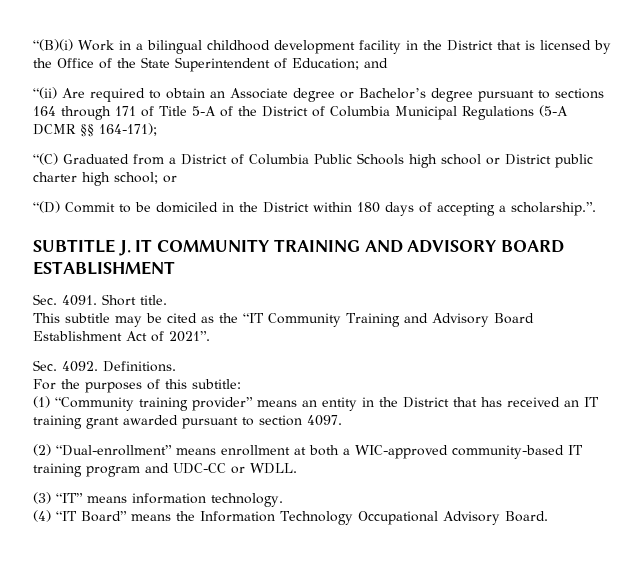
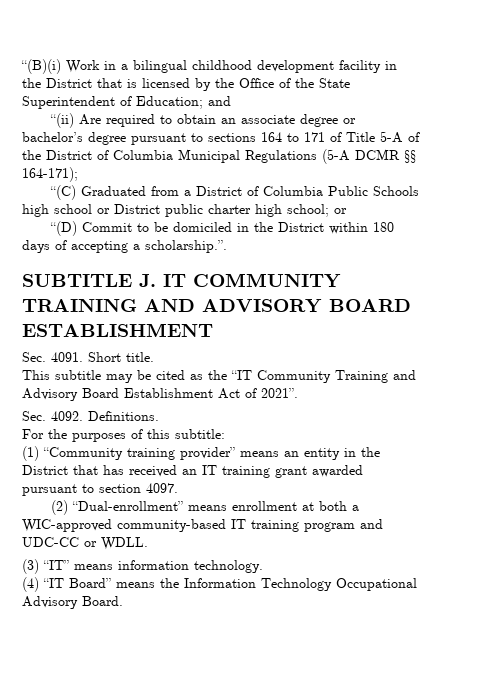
[230,88,288,99] Associate -> [240,115,295,124] associate
[359,88,426,99] Bachelor’s -> [22,132,83,142] bachelor’s
[61,106,111,120] through -> [287,133,299,142] to

